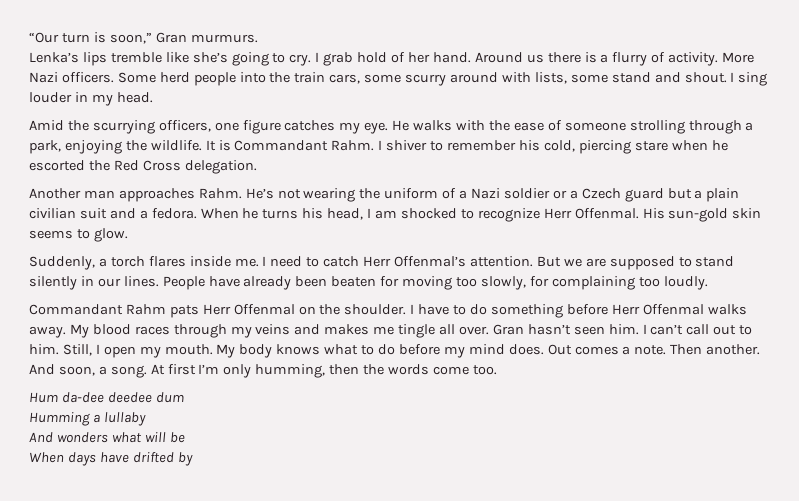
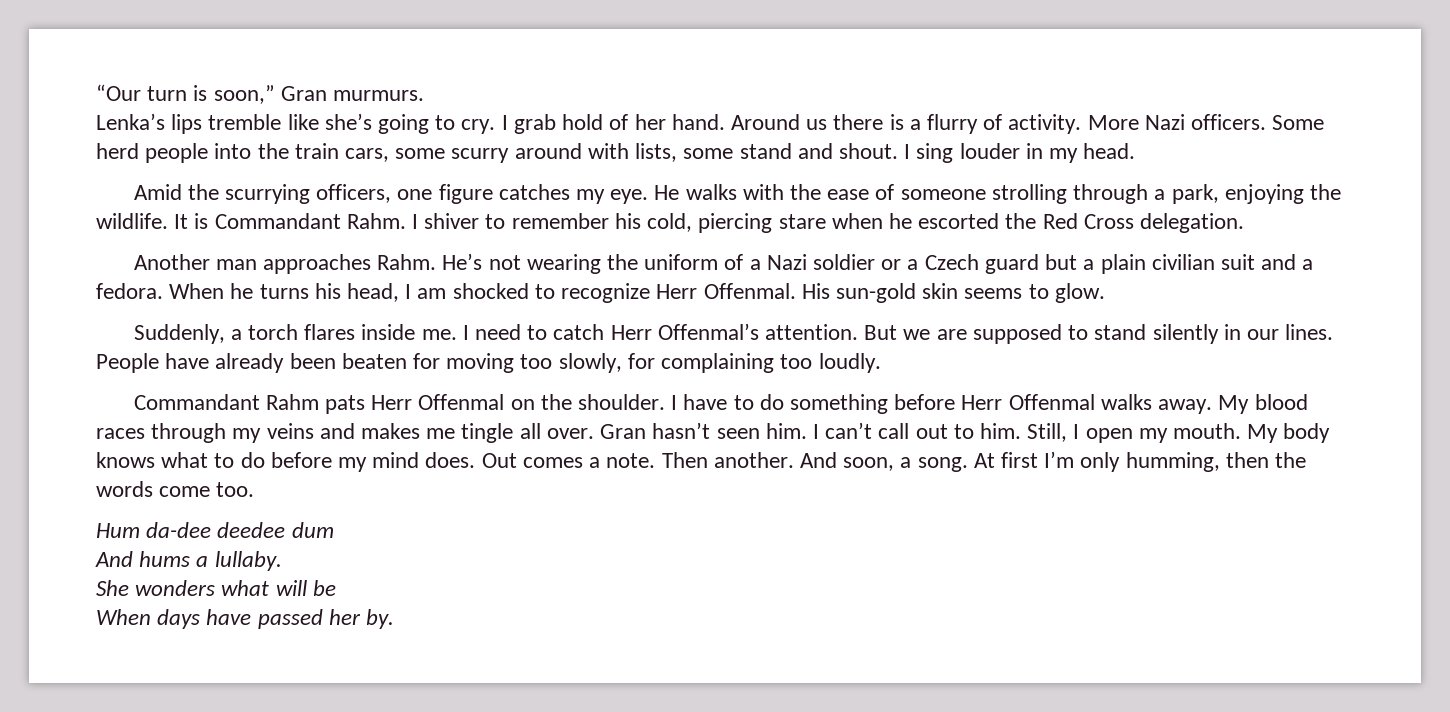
[29,412,146,426] [29,432,53,443] Humming a lullaby // And -> [95,551,282,571] [96,580,129,596] And hums a lullaby. // She
[132,452,193,466] drifted by -> [257,609,395,629] passed her by.

